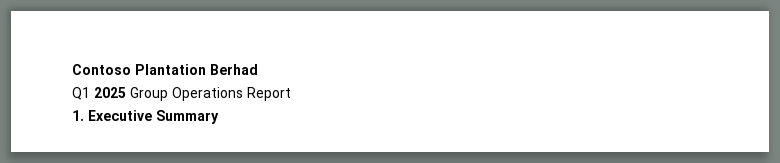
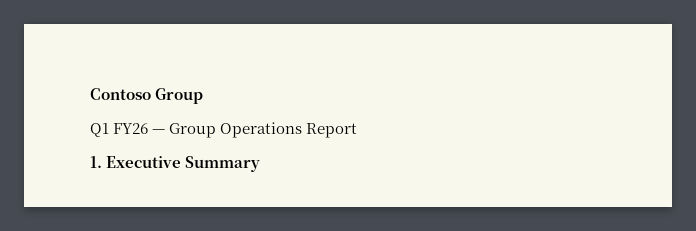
[135,64,258,75] Plantation Berhad -> [155,88,204,104] Group
[94,87,126,98] 2025 -> [113,123,166,134] FY26 —

